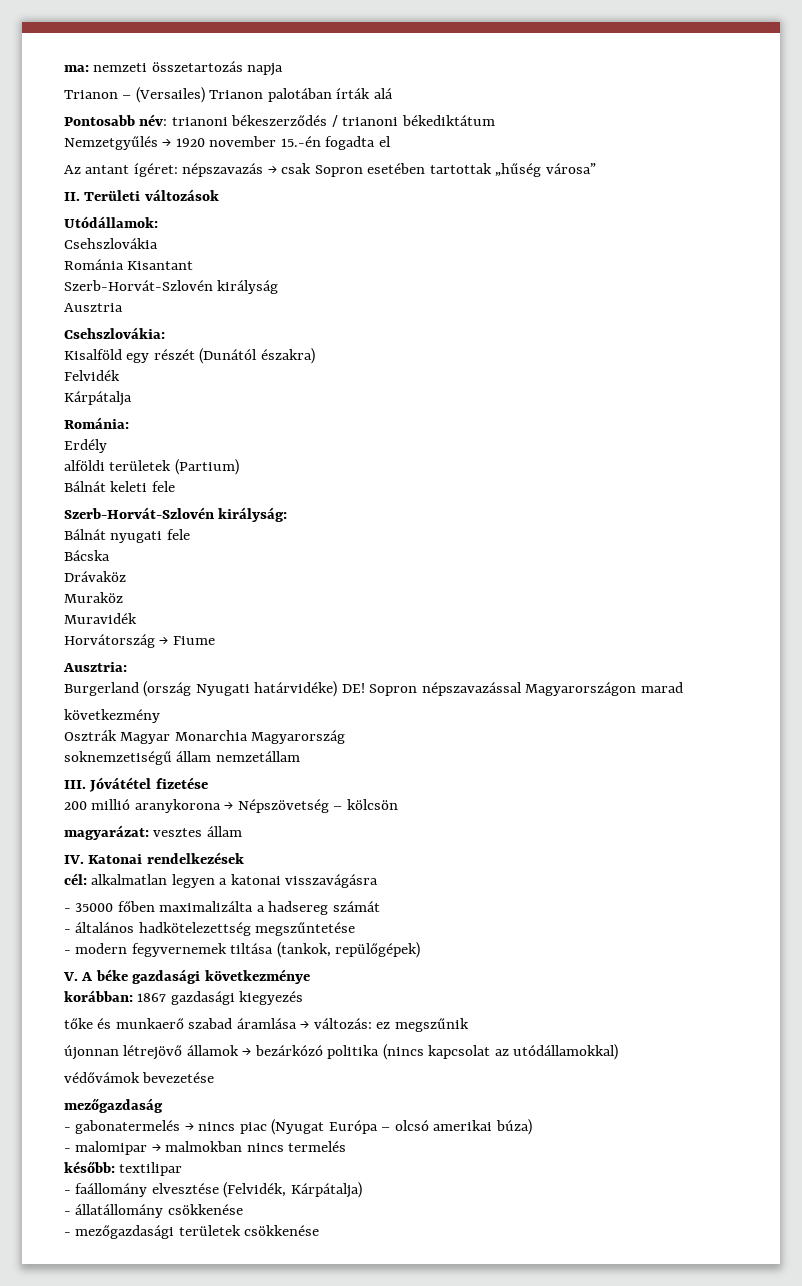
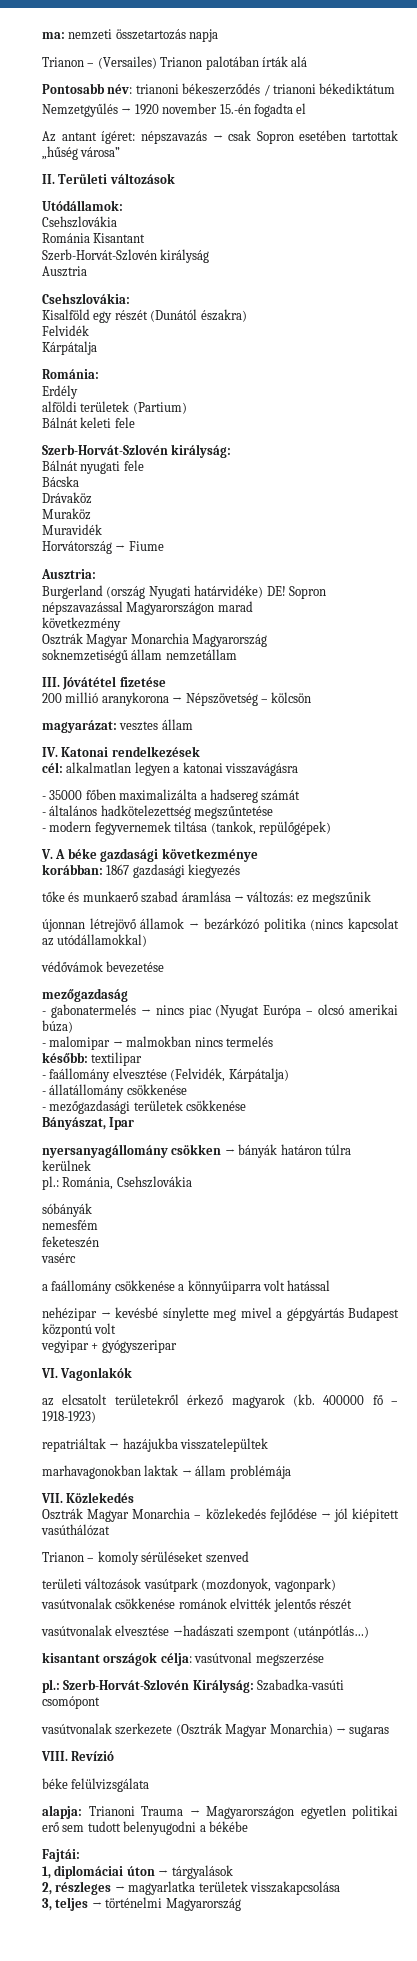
(320, 1230) none -> [42,1117,135,1130] [42,1144,351,1158] [42,1160,91,1171] [42,1176,192,1190] [42,1203,92,1217] [42,1220,98,1230] [42,1236,99,1248] [41,1253,76,1263] [42,1280,331,1294] [42,1307,399,1321] [42,1323,117,1337] [41,1340,177,1353] [41,1367,133,1381] [42,1394,398,1408] [42,1411,96,1423] [42,1438,269,1452] [42,1465,291,1479] [41,1492,135,1503] [42,1508,399,1522] [41,1524,110,1536] [42,1551,249,1565] [42,1578,336,1592] [41,1598,352,1612] [41,1625,369,1639] [42,1652,324,1666] [42,1679,345,1693] [42,1696,100,1709] [41,1723,390,1737] [41,1751,115,1761] [42,1778,150,1792] [42,1805,398,1819] [42,1821,248,1835] [42,1849,80,1862] [42,1865,233,1879] [42,1881,340,1895] [42,1897,241,1911] // Bányászat, Ipar // nyersanyagállomány csökken → bányák határon túlra kerülnek // pl.: Románia, Csehszlovákia // sóbányák // nemesfém // feketeszén // vasérc // a faállomány csökkenése a könnyűiparra volt hatással // nehézipar → kevésbé sínylette meg mivel a gépgyártás Budapest központú volt // vegyipar + gyógyszeripar // VI. Vagonlakók // az elcsatolt területekről érkező magyarok (kb. 400000 fő – 1918-1923) // repatriáltak → hazájukba visszatelepültek // marhavagonokban laktak → állam problémája // VII. Közlekedés // Osztrák Magyar Monarchia – közlekedés fejlődése → jól kiépitett vasúthálózat // Trianon – komoly sérüléseket szenved // területi változások vasútpark (mozdonyok, vagonpark) // vasútvonalak csökkenése románok elvitték jelentős részét // vasútvonalak elvesztése →hadászati szempont (utánpótlás…) // kisantant országok célja: vasútvonal megszerzése // pl.: Szerb-Horvát-Szlovén Királyság: Szabadka-vasúti csomópont // vasútvonalak szerkezete (Osztrák Magyar Monarchia) → sugaras // VIII. Revízió // béke felülvizsgálata // alapja: Trianoni Trauma → Magyarországon egyetlen politikai erő sem tudott belenyugodni a békébe // Fajtái: // 1, diplomáciai úton → tárgyalások // 2, részleges → magyarlatka területek visszakapcsolása // 3, teljes → történelmi Magyarország

